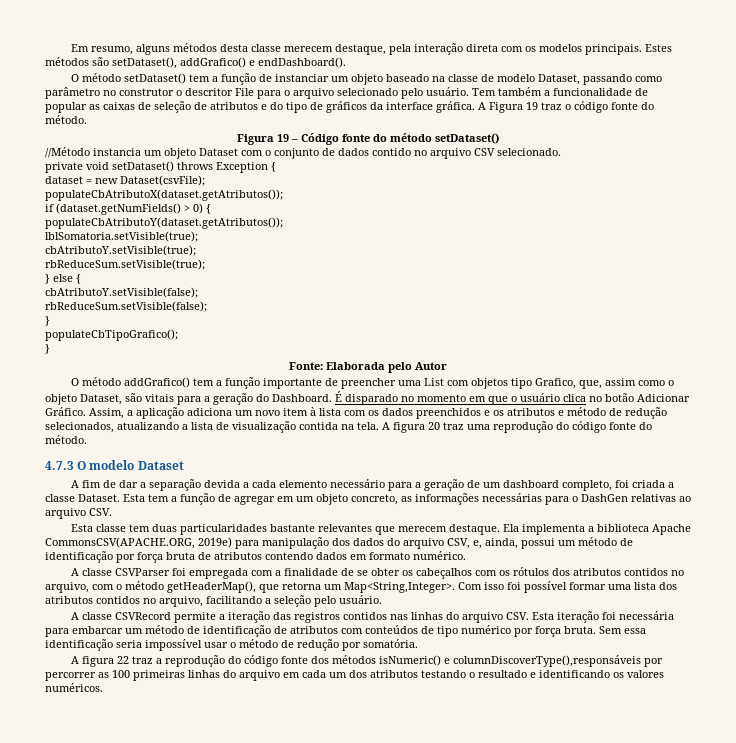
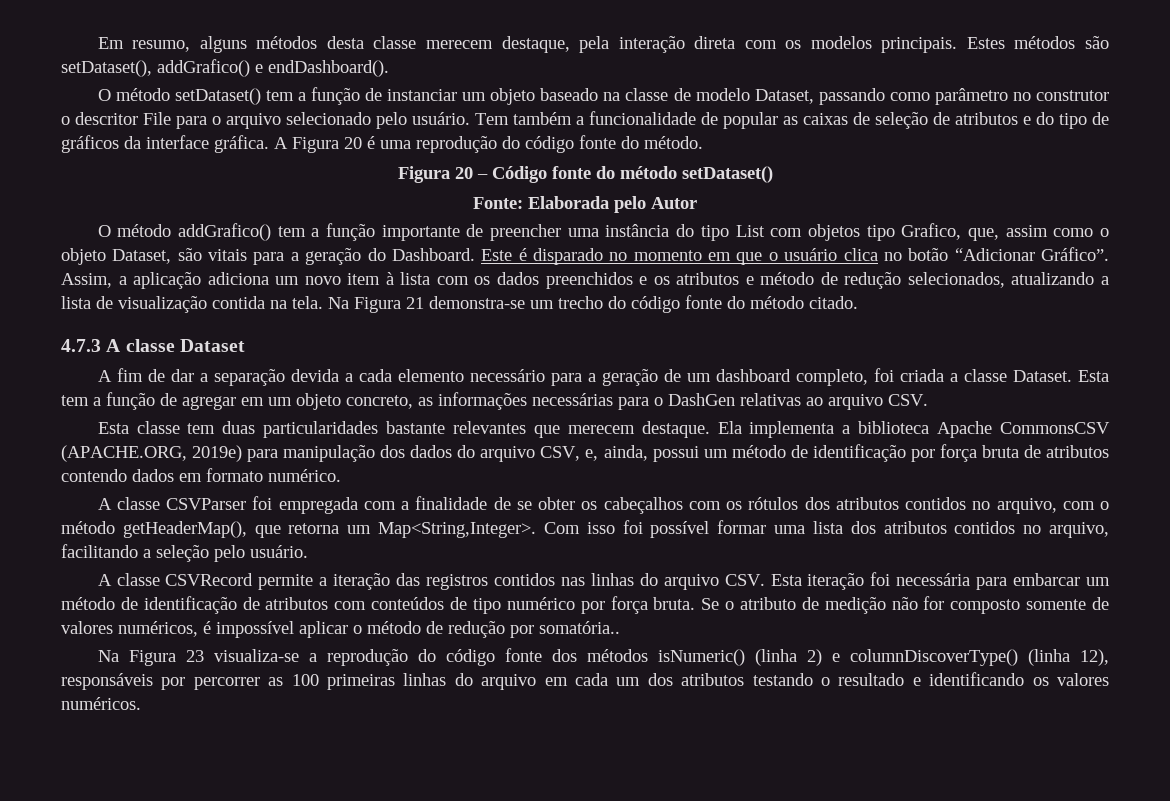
[526,102,571,110] 19 traz o -> [344,136,520,153] 20 é uma reprodução do
[277,134,289,142] 19 -> [454,167,473,179] 20
[45,147,561,159] [45,161,276,173] [45,175,205,186] [45,189,283,201] [45,203,211,215] [45,217,283,229] [45,231,198,242] [45,245,196,256] [45,259,205,270] [45,274,81,284] [45,287,198,298] [45,301,207,312] [45,316,50,326] [45,329,178,341] [45,344,50,354] // //Método instancia um objeto Dataset com o conjunto de dados contido no arquivo CSV selecionado. // private void setDataset() throws Exception { // dataset = new Dataset(csvFile); // populateCbAtributoX(dataset.getAtributos()); // if (dataset.getNumFields() > 0) { // populateCbAtributoY(dataset.getAtributos()); // lblSomatoria.setVisible(true); // cbAtributoY.setVisible(true); // rbReduceSum.setVisible(true); // } else { // cbAtributoY.setVisible(false); // rbReduceSum.setVisible(false); // } // populateCbTipoGrafico(); // } -> (773, 174) none
(421, 383) none -> [605,224,729,241] instância do tipo
[335,391,342,402] É -> [481,248,527,261] Este é
[637,394,690,402] [45,407,86,416] Adicionar Gráfico. -> [954,247,1110,261] “Adicionar Gráfico”.
[382,421,652,433] [45,435,87,444] A figura 20 traz uma reprodução do código fonte do método. -> [328,295,858,313] Na Figura 21 demonstra-se um trecho do código fonte do método citado.
[77,460,135,470] O modelo -> [106,339,175,352] A classe
[45,537,195,549] CommonsCSV(APACHE.ORG, -> [1000,422,1111,434] [61,445,187,462] CommonsCSV (APACHE.ORG,
[599,626,646,634] [45,639,228,651] Sem essa identificação seria impossível usar -> [701,596,1110,614] [61,621,348,638] Se o atributo de medição não for composto somente de valores numéricos, é impossível aplicar
[363,639,418,648] [70,656,153,667] somatória. // A figura 22 traz -> [539,621,620,634] [97,649,299,666] somatória.. // Na Figura 23 visualiza-se
[443,655,641,667] e columnDiscoverType(),responsáveis -> [754,649,1110,666] [61,673,153,690] (linha 2) e columnDiscoverType() (linha 12), responsáveis

